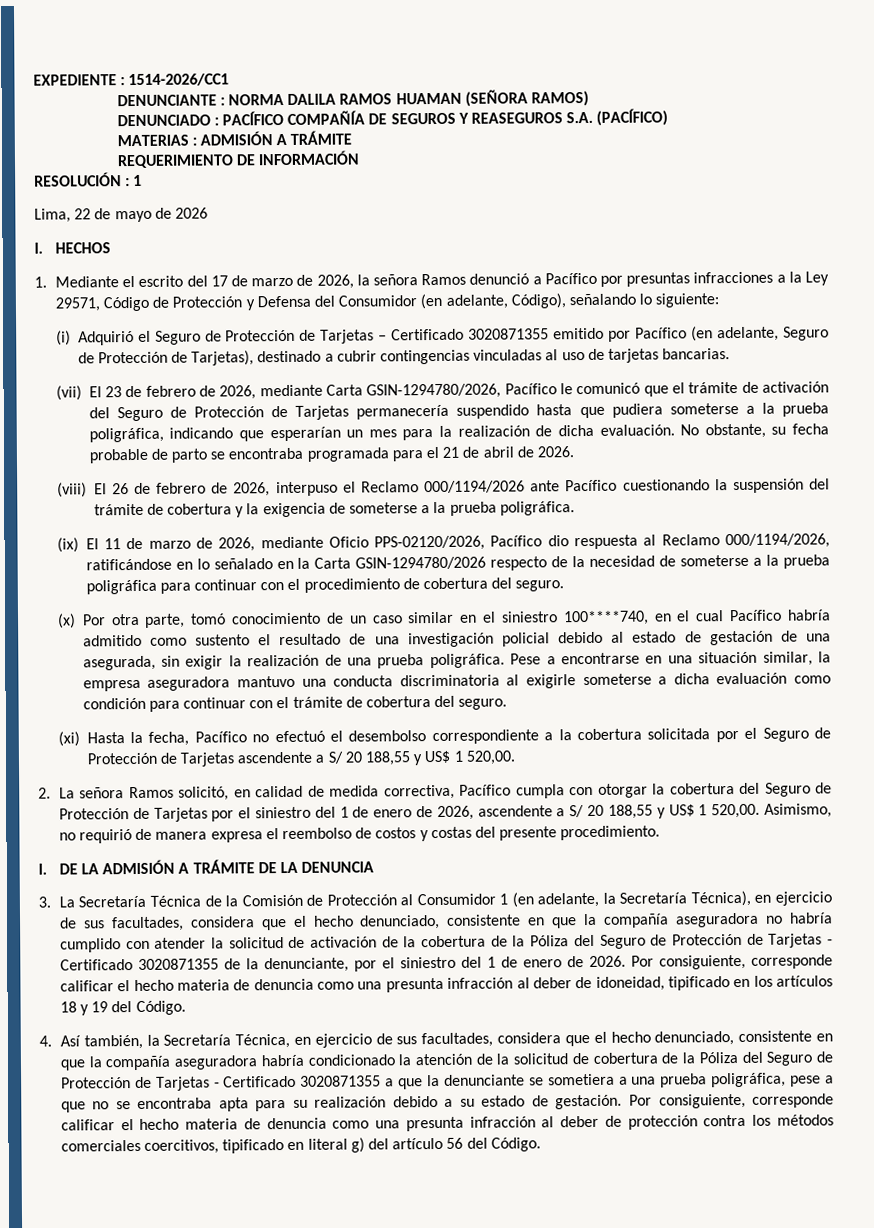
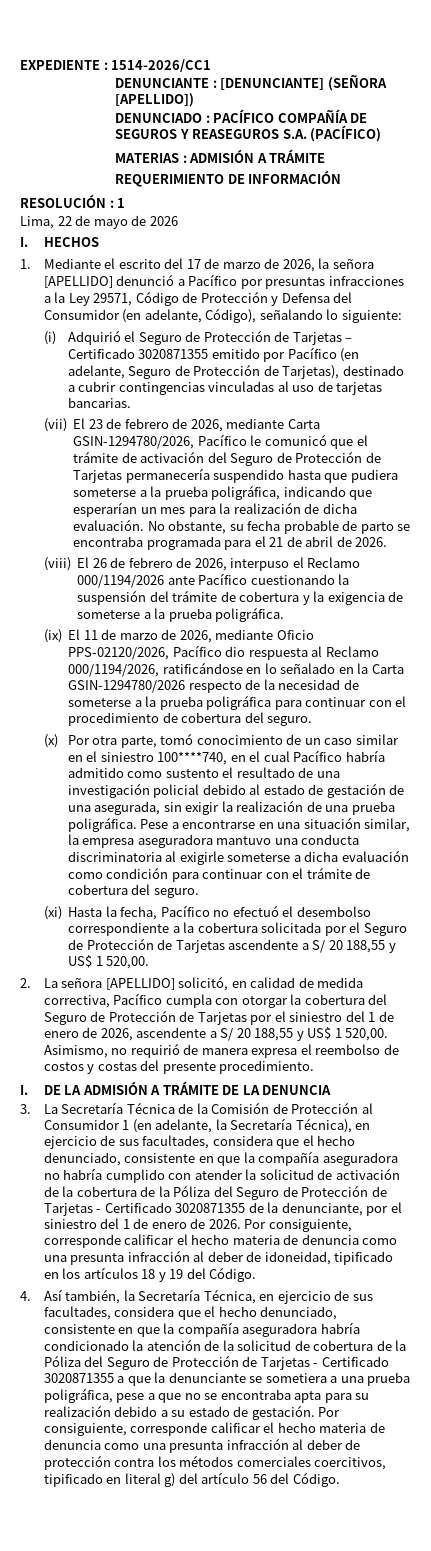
[228,89,589,107] NORMA DALILA RAMOS HUAMAN (SEÑORA RAMOS) -> [220,75,387,91] [115,93,195,107] [DENUNCIANTE] (SEÑORA [APELLIDO])
[421,273,467,286] Ramos -> [43,276,113,288] [APELLIDO]
[128,786,174,799] Ramos -> [105,978,175,990] [APELLIDO]

